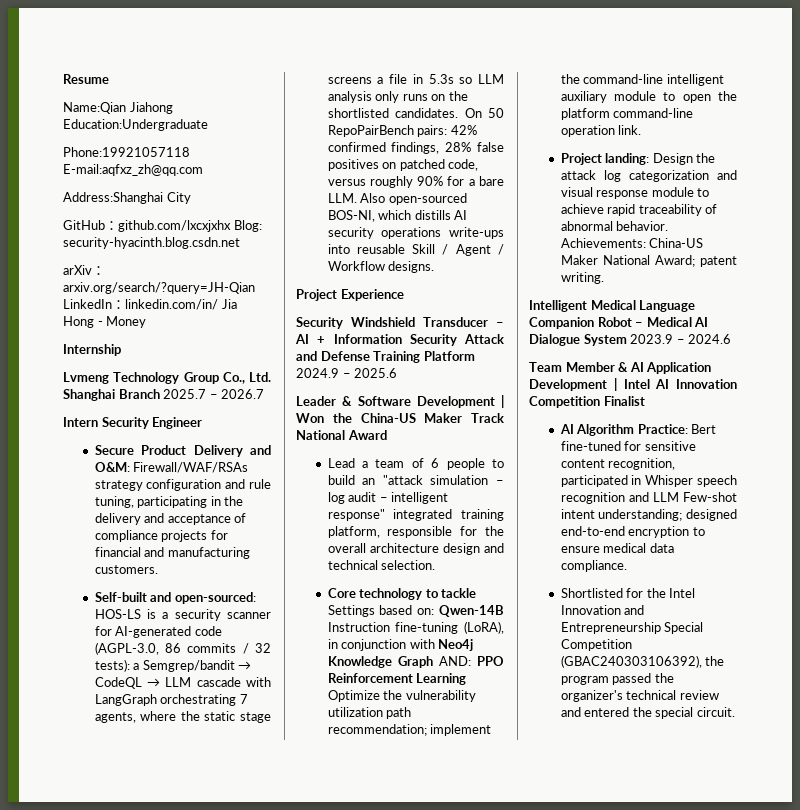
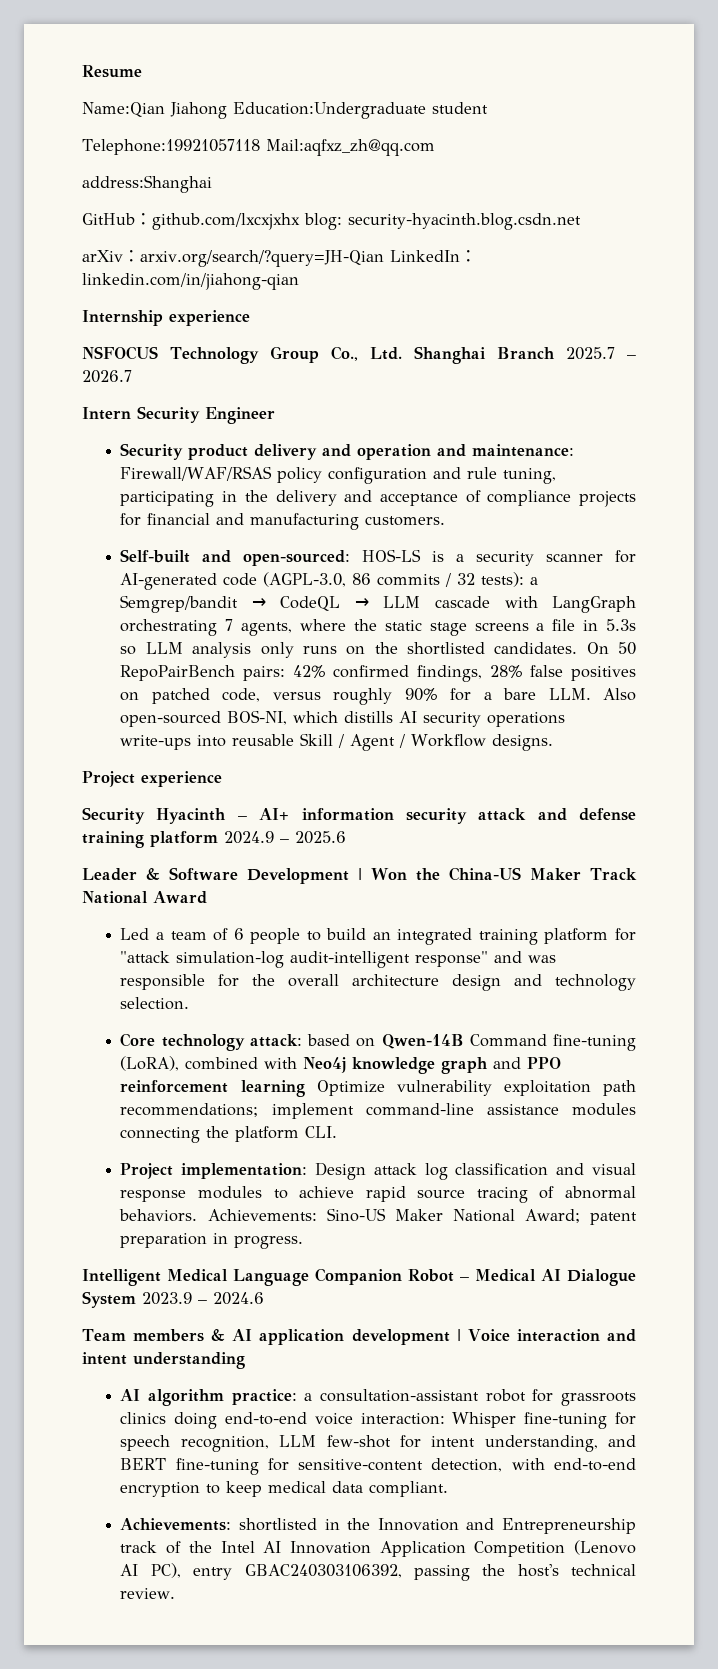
[63,147,190,157] [63,164,203,176] [63,192,191,204] // Phone:19921057118 E-mail:aqfxz_zh@qq.com // Address:Shanghai City -> [432,102,488,114] [82,139,435,156] [82,175,212,193] student // Telephone:19921057118 Mail:aqfxz_zh@qq.com // address:Shanghai
[233,220,262,232] Blog: -> [304,213,342,230] blog:
[125,299,237,310] [63,316,147,328] linkedin.com/in/ Jia Hong - Money -> [82,273,299,290] linkedin.com/in/jiahong-qian
[63,372,109,384] // Lvmeng -> [169,310,250,326] [82,346,158,360] experience // NSFOCUS
[94,445,271,457] [94,462,249,473] [94,480,143,491] Secure Product Delivery and O&M: Firewall/WAF/RSAs strategy -> [120,443,575,460] [120,466,323,483] Security product delivery and operation and maintenance: Firewall/WAF/RSAS policy
[340,289,404,301] [296,317,504,329] [295,334,504,346] [296,351,475,363] Experience // Security Windshield Transducer – AI + Information Security Attack and Defense Training Platform -> [141,771,222,787] [82,807,636,824] [82,831,218,848] experience // Security Hyacinth – AI+ information security attack and defense training platform
[327,458,355,468] Lead -> [120,928,150,940] Led
[382,475,504,485] [327,492,449,504] [327,509,504,521] [327,526,380,538] "attack simulation – log audit – intelligent response" integrated training platform, -> [397,928,636,945] [120,951,557,968] integrated training platform for "attack simulation-log audit-intelligent response" and was
[327,560,378,570] technical -> [555,974,636,991] technology
[425,588,477,598] [327,605,504,617] [327,621,504,634] [327,639,474,651] [327,656,504,668] [327,673,467,685] [327,690,476,702] [327,707,412,719] [327,724,492,736] [560,74,724,86] [560,91,737,103] [560,108,694,120] [560,125,642,137] [560,153,716,165] to tackle Settings based on: Qwen-14B Instruction fine-tuning (LoRA), in conjunction with Neo4j Knowledge Graph AND: PPO Reinforcement Learning Optimize the vulnerability utilization path recommendation; implement the command-line intelligent auxiliary module to open the platform command-line operation link. // Project landing: Design the -> [249,1034,636,1051] [120,1056,562,1074] [120,1080,636,1097] [120,1103,636,1119] [120,1126,338,1143] [120,1162,367,1180] attack: based on Qwen-14B Command fine-tuning (LoRA), combined with Neo4j knowledge graph and PPO reinforcement learning Optimize vulnerability exploitation path recommendations; implement command-line assistance modules connecting the platform CLI. // Project implementation: Design
[628,170,709,182] categorization -> [455,1163,549,1176] classification
[651,187,694,197] module -> [198,1186,263,1199] modules
[638,204,718,216] [560,221,669,231] [560,238,704,248] traceability of abnormal behavior. Achievements: China-US -> [417,1186,637,1203] [119,1208,386,1222] source tracing of abnormal behaviors. Achievements: Sino-US
[560,272,604,284] writing. -> [120,1233,304,1249] preparation in progress.
[565,362,615,372] Member -> [133,1329,205,1342] members
[646,362,712,374] [529,378,737,391] [529,396,645,408] [559,424,717,436] [560,441,696,451] [560,458,676,470] [560,475,737,487] [560,492,737,504] [560,509,737,521] [560,526,705,538] [560,543,674,553] [560,560,627,572] [560,588,696,598] [560,605,645,615] [560,622,704,634] [560,639,632,651] [560,655,725,668] [560,673,674,685] [560,690,719,702] [560,707,735,719] Application Development | Intel AI Innovation Competition Finalist // AI Algorithm Practice: Bert fine-tuned for sensitive content recognition, participated in Whisper speech recognition and LLM Few-shot intent understanding; designed end-to-end encryption to ensure medical data compliance. // Shortlisted for the Intel Innovation and Entrepreneurship Special Competition (GBAC240303106392), the program passed the organizer's technical review and entered the special circuit. -> [259,1329,636,1345] [82,1352,245,1369] [120,1389,636,1406] [120,1412,636,1429] [120,1435,636,1452] [120,1458,636,1475] [120,1481,449,1497] [120,1518,636,1534] [120,1540,636,1557] [120,1563,636,1581] [120,1588,176,1599] application development | Voice interaction and intent understanding // AI algorithm practice: a consultation-assistant robot for grassroots clinics doing end-to-end voice interaction: Whisper fine-tuning for speech recognition, LLM few-shot for intent understanding, and BERT fine-tuning for sensitive-content detection, with end-to-end encryption to keep medical data compliant. // Achievements: shortlisted in the Innovation and Entrepreneurship track of the Intel AI Innovation Application Competition (Lenovo AI PC), entry GBAC240303106392, passing the host's technical review.

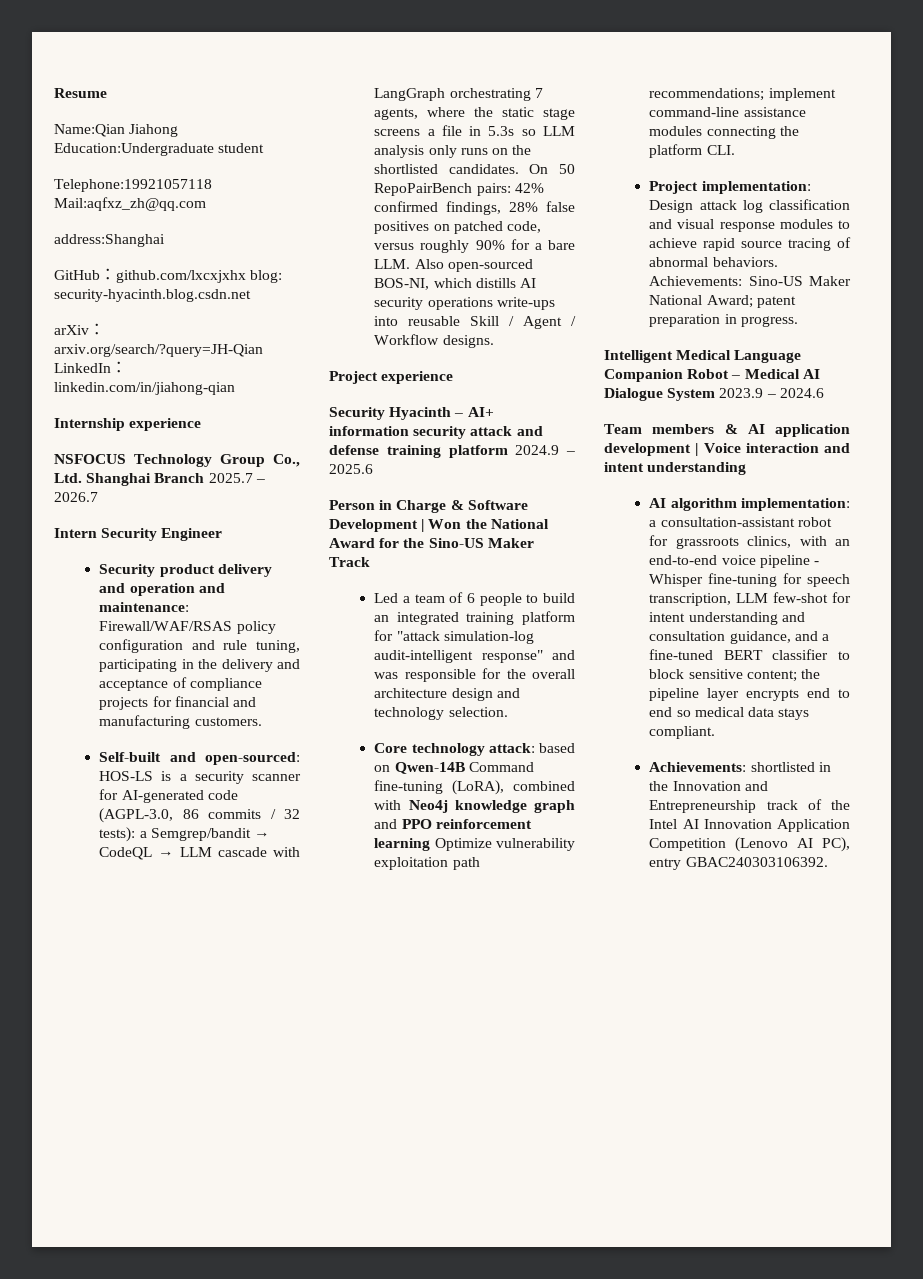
[82,868,137,881] Leader -> [329,500,447,513] Person in Charge
[449,867,522,881] China-US -> [490,519,549,529] [329,538,484,548] National Award for the Sino-US
[82,891,207,904] National Award -> (370, 562) none
[231,1389,297,1405] practice: -> [741,498,850,511] implementation:
[120,1412,445,1429] clinics doing end-to-end voice interaction: -> [747,536,850,548] [649,555,819,568] clinics, with an end-to-end voice pipeline -
[180,1436,269,1452] recognition, -> [649,593,732,606] transcription,
[484,1435,636,1452] [120,1458,636,1475] [120,1481,263,1497] understanding, and BERT fine-tuning for sensitive-content detection, with end-to-end encryption to keep -> [688,612,805,625] [649,631,829,644] [649,649,850,660] [649,669,820,682] [649,688,850,701] [649,707,691,717] understanding and consultation guidance, and a fine-tuned BERT classifier to block sensitive content; the pipeline layer encrypts end to end so
(364, 1487) none -> [778,708,810,720] stays
[244,1564,636,1581] [120,1588,176,1599] GBAC240303106392, passing the host's technical review. -> [685,857,828,867] GBAC240303106392.

